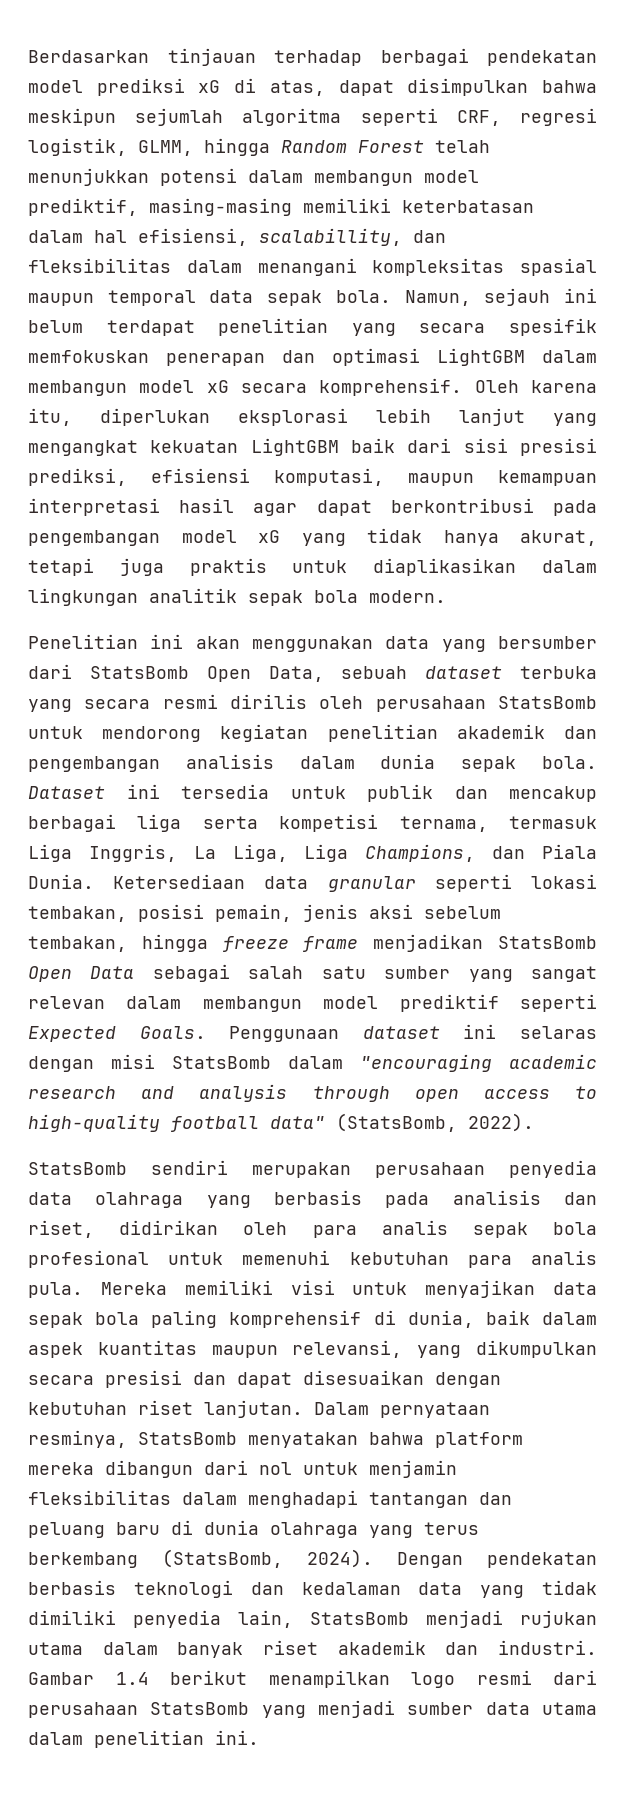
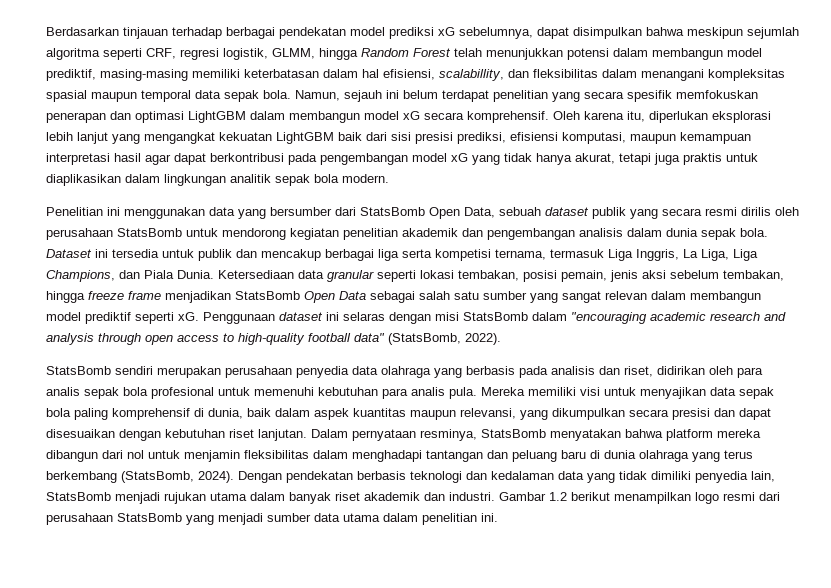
[234,78,325,96] di atas, -> [459,27,533,39] sebelumnya,
[195,636,240,649] akan -> (120, 211) none
[520,666,597,679] terbuka -> [592,207,626,219] publik
[28,1026,206,1042] Expected Goals. -> [178,312,199,321] xG.
[115,1672,149,1685] 1.4 -> [549,492,567,501] 1.2

